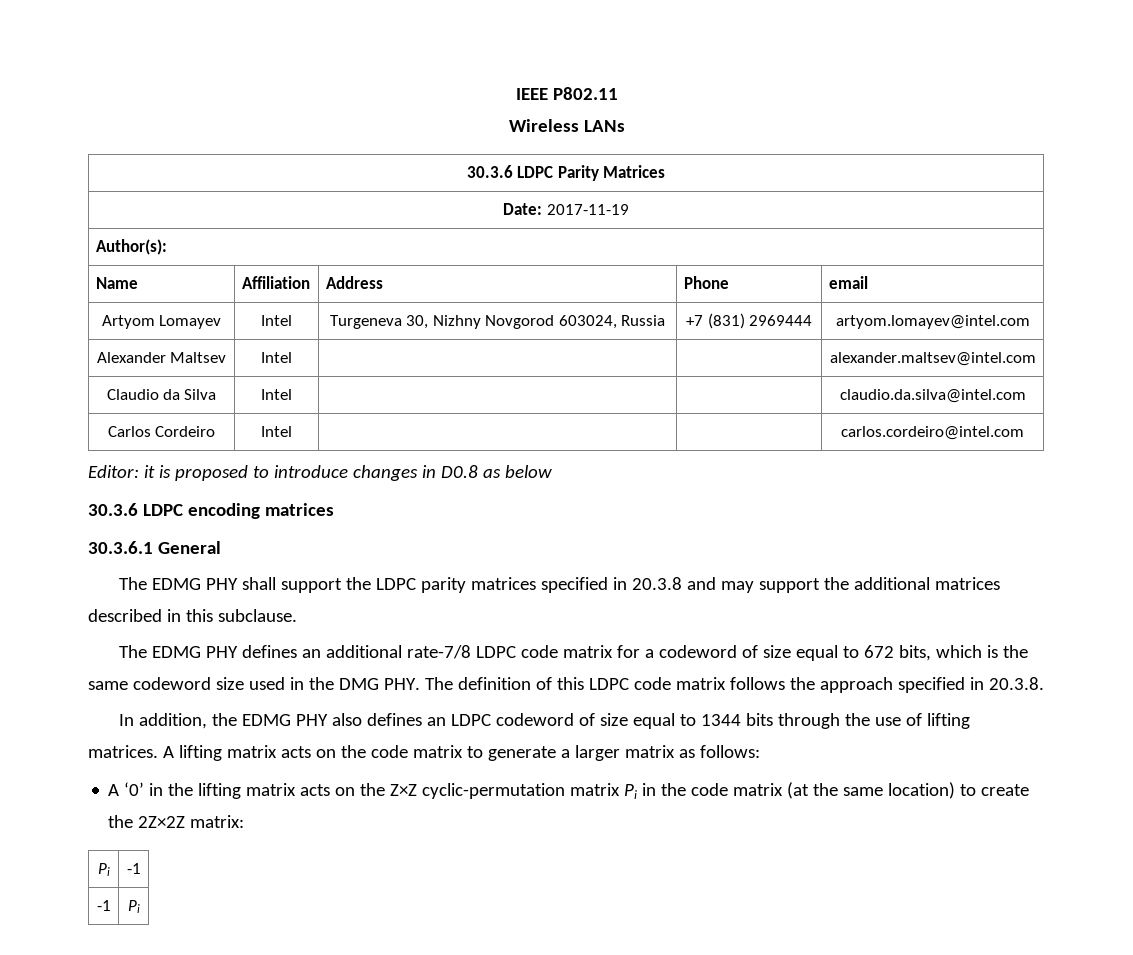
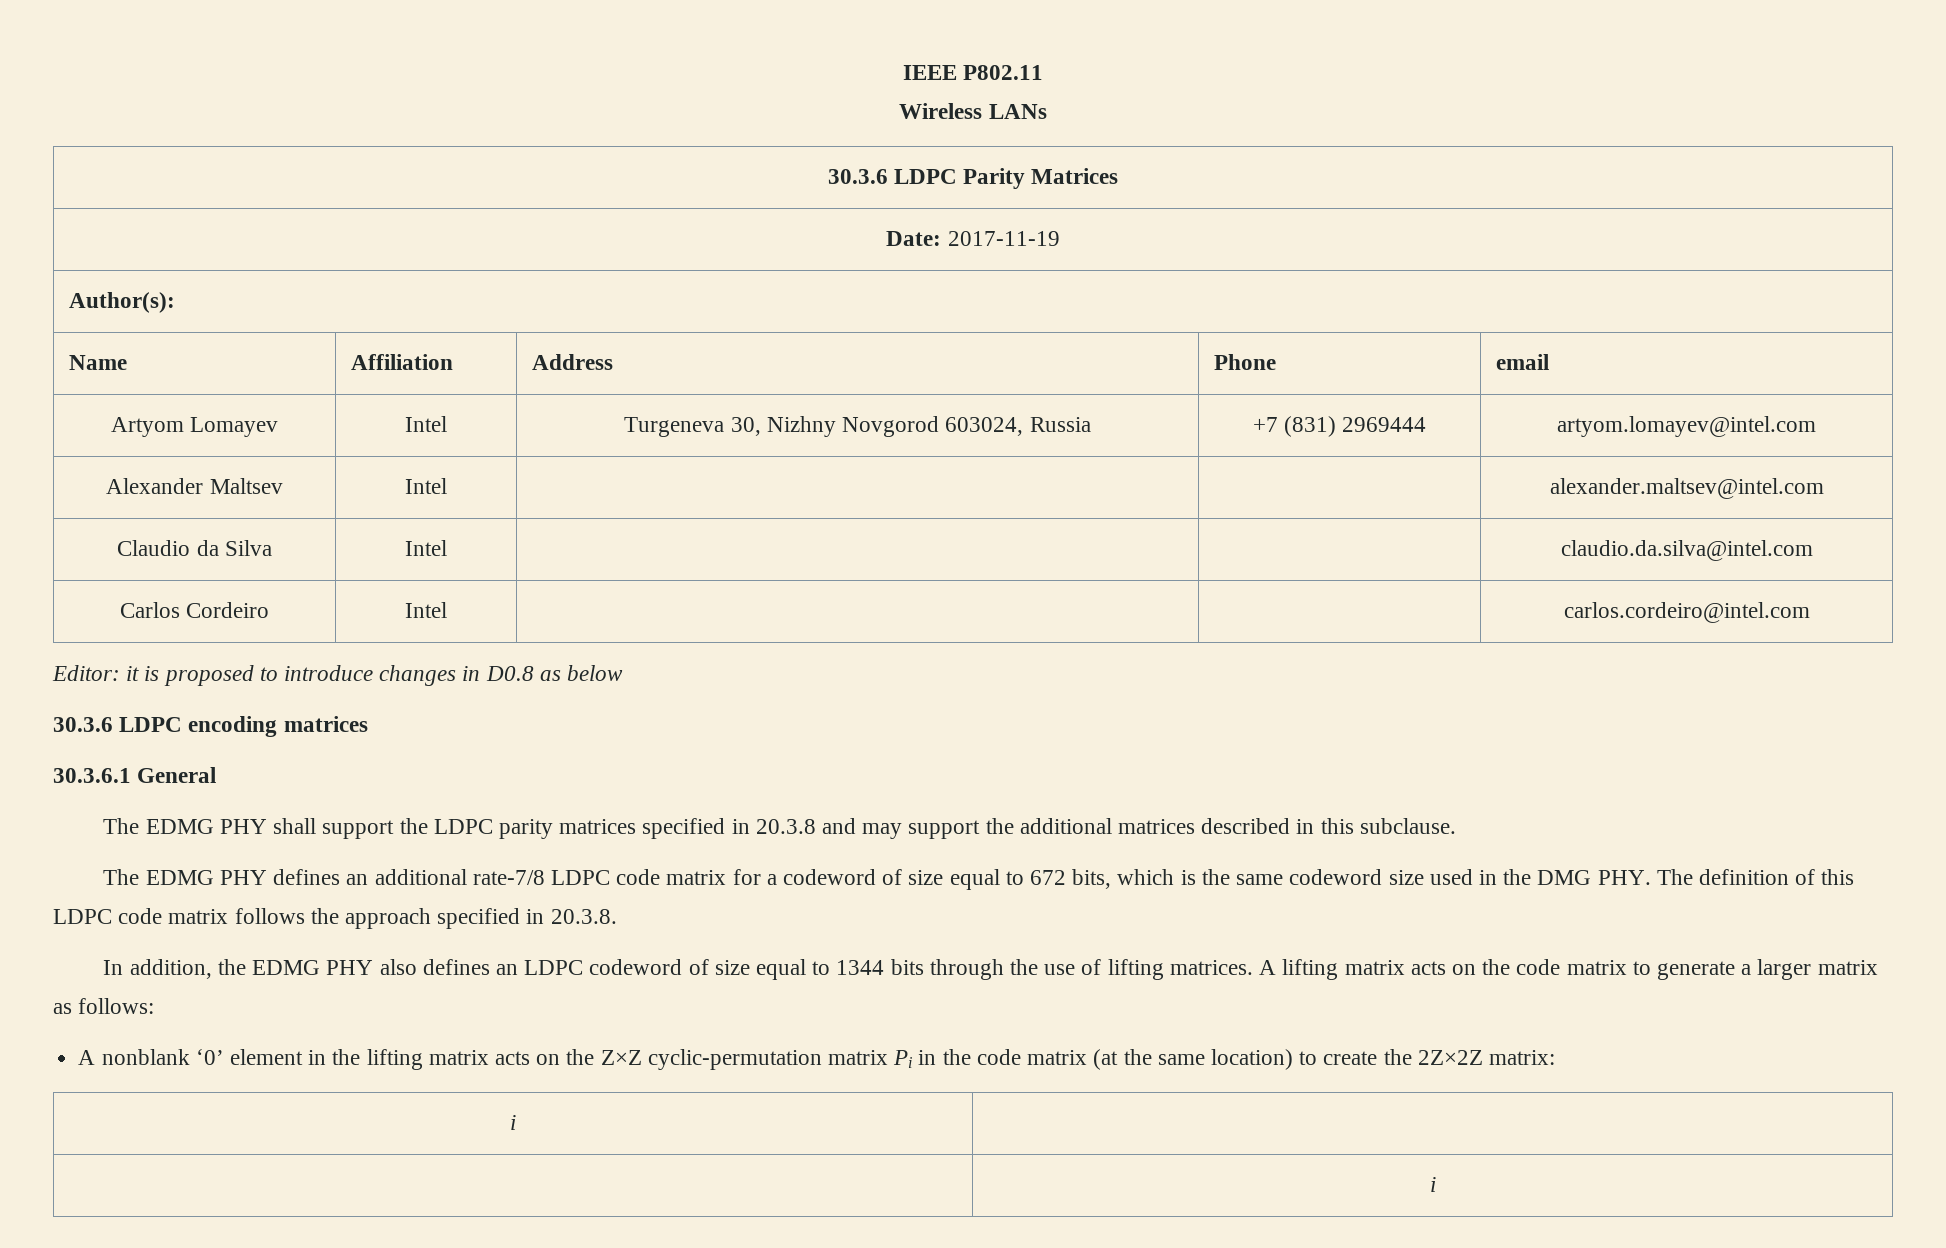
[124,782,145,796] ‘0’ -> [101,1049,303,1065] nonblank ‘0’ element
[97,863,110,876] [126,863,141,874] [96,900,111,911] [127,900,140,913] Pi | -1 // -1 | Pi -> [510,1115,516,1130] [1429,1177,1436,1192] i | // | i

